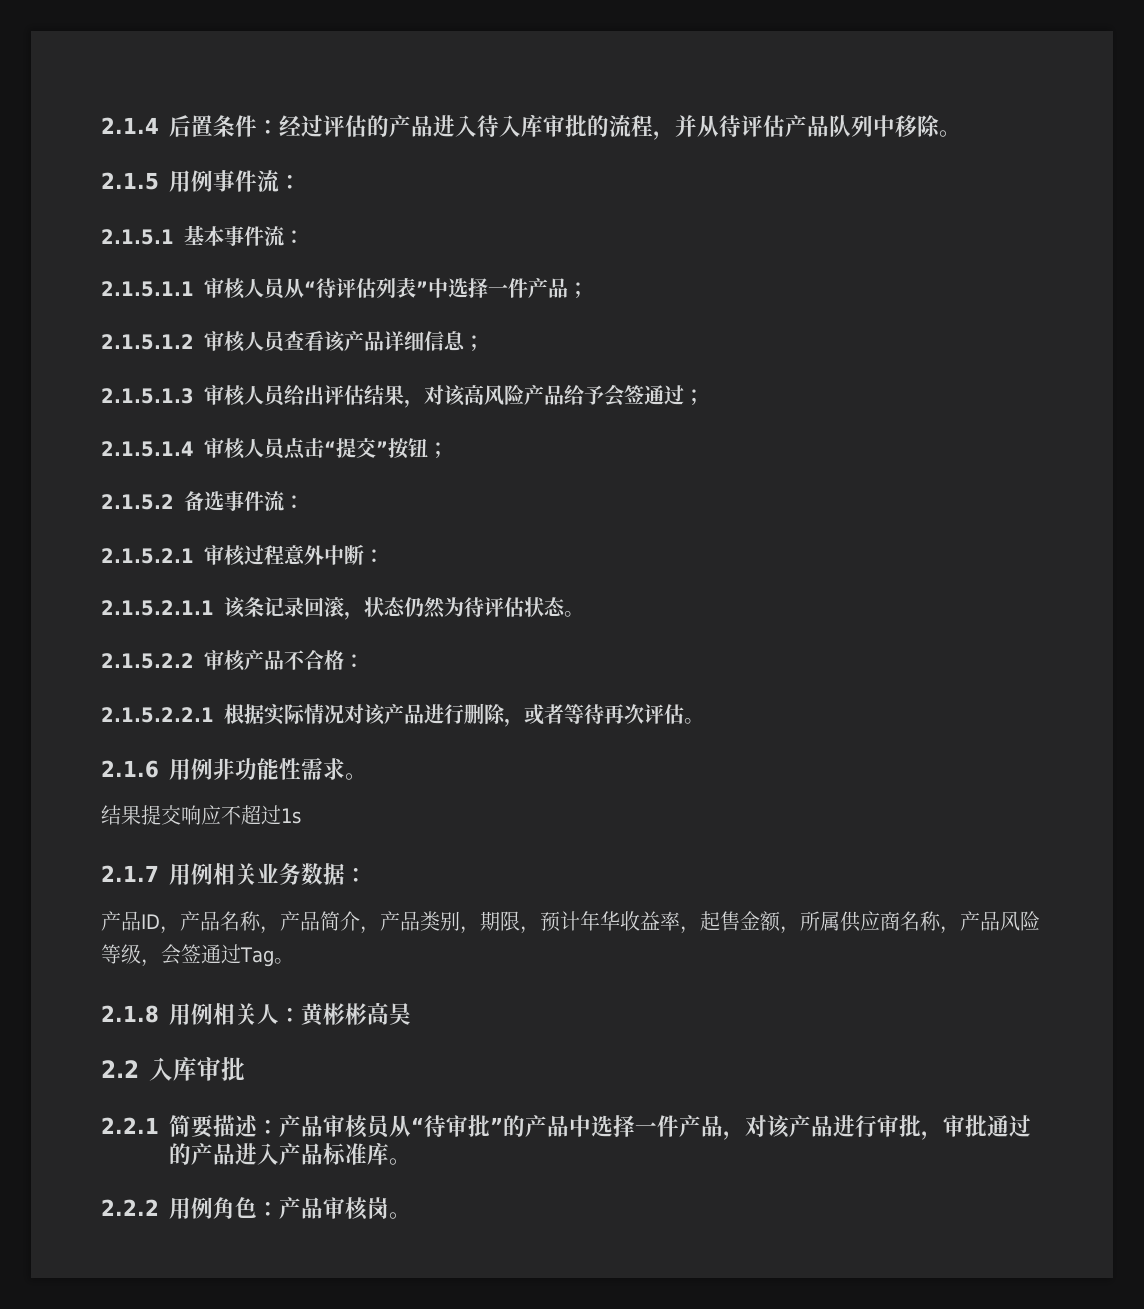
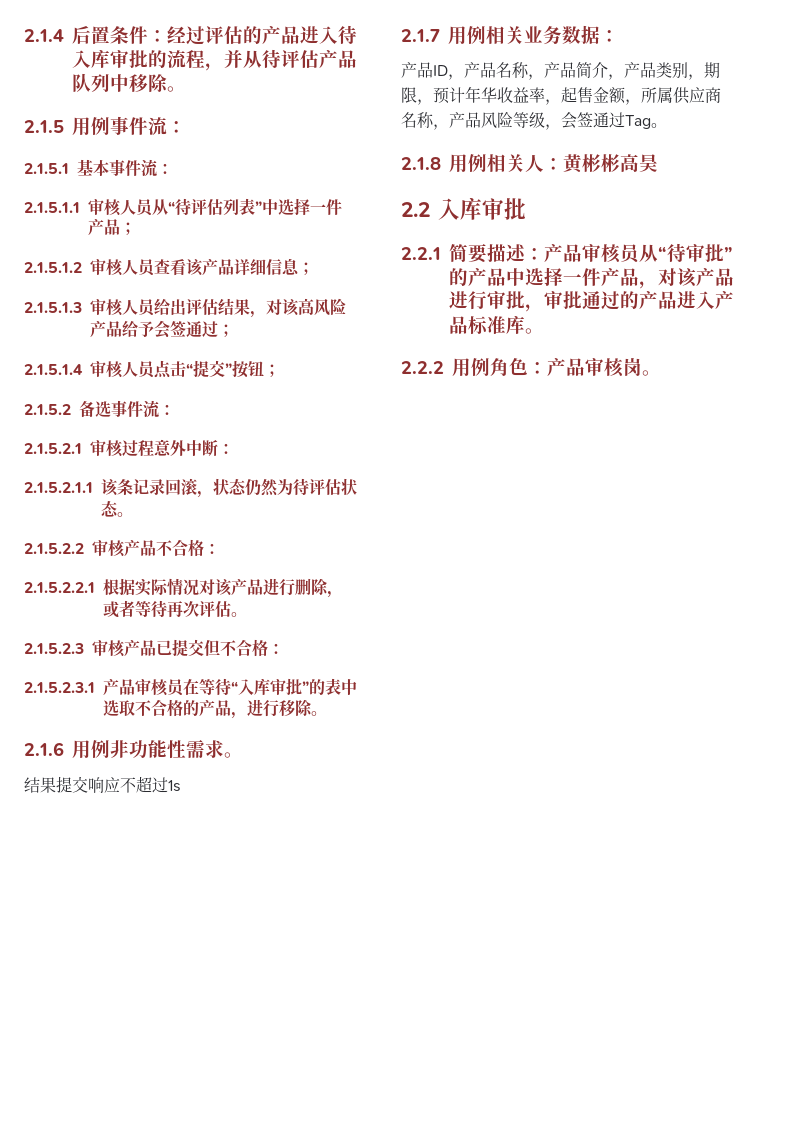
(704, 721) none -> [24,639,284,657] [24,678,357,697] [103,699,327,719] // 2.1.5.2.3审核产品已提交但不合格： // 2.1.5.2.3.1产品审核员在等待“入库审批”的表中选取不合格的产品，进行移除。

